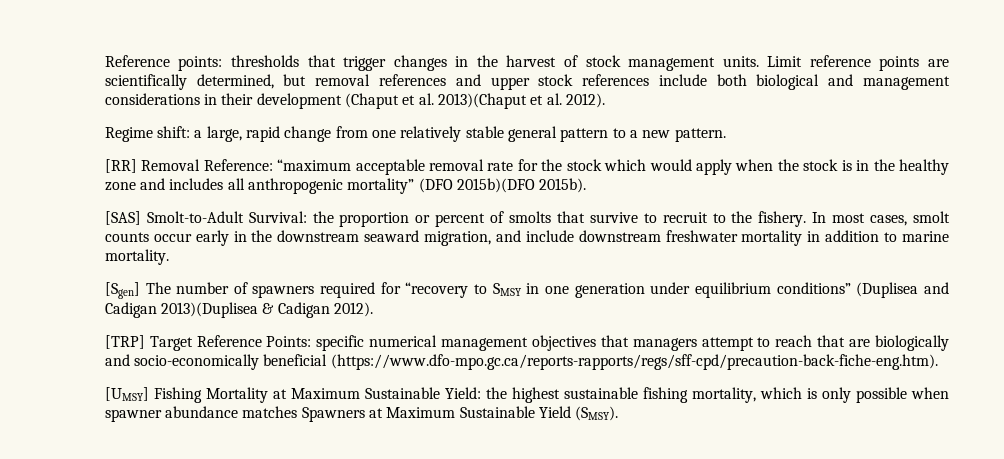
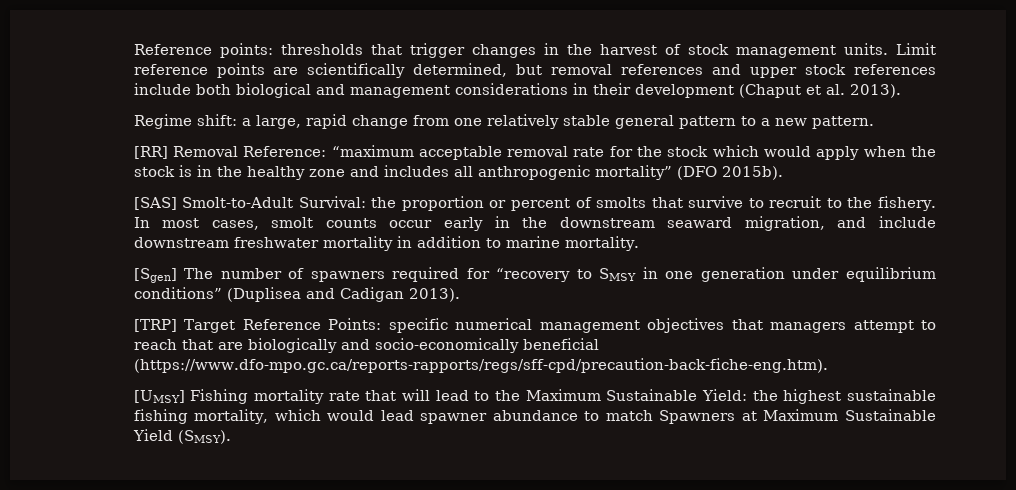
[438,93,606,109] 2013)(Chaput et al. 2012). -> [849,84,901,98] 2013).
[457,178,536,193] 2015b)(DFO -> (717, 173) none
[161,302,374,318] 2013)(Duplisea & Cadigan 2012). -> [408,288,460,302] 2013).
[205,387,287,403] Mortality at -> [253,389,520,404] mortality rate that will lead to the
[806,387,950,403] [104,406,298,422] is only possible when spawner abundance matches -> [327,410,653,424] would lead spawner abundance to match

